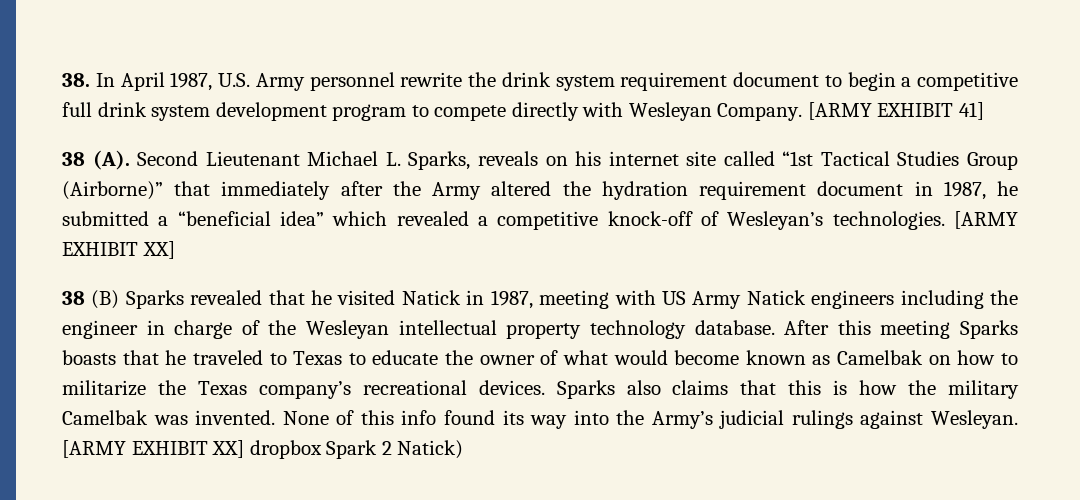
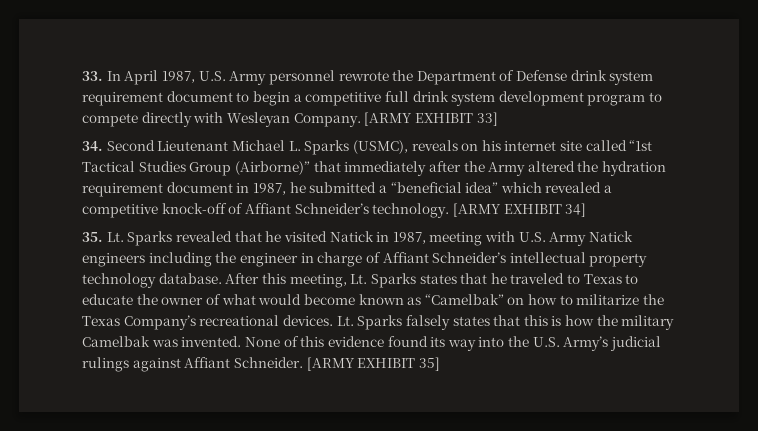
[62,73,90,87] 38. -> [82,71,103,81] 33.
[400,72,496,87] rewrite the -> [338,70,568,85] rewrote the Department of Defense
[958,102,984,120] [62,150,130,170] 41] // 38 (A). -> [476,112,498,126] [82,141,103,151] 33] // 34.
[408,151,471,170] Sparks, -> [304,140,408,155] Sparks (USMC),
[727,211,1019,230] [62,241,175,259] [62,290,120,309] Wesleyan’s technologies. [ARMY EXHIBIT XX] // 38 (B) -> [244,203,587,218] [82,232,124,242] Affiant Schneider’s technology. [ARMY EXHIBIT 34] // 35. Lt.
[661,291,686,305] US -> [518,232,546,242] U.S.
[268,320,390,339] the Wesleyan -> [382,252,507,263] Affiant Schneider’s
[880,320,1019,339] [62,350,116,365] meeting Sparks boasts -> [289,273,457,288] meeting, Lt. Sparks states
[837,350,924,365] Camelbak -> [424,294,504,305] “Camelbak”
[258,381,351,399] company’s -> [123,315,196,330] Company’s
[556,380,729,399] Sparks also claims -> [336,315,490,330] Lt. Sparks falsely states
[401,410,437,425] info -> [327,336,384,347] evidence
(645, 417) none -> [532,337,560,347] U.S.
[931,410,1018,429] [62,440,464,459] Wesleyan. [ARMY EXHIBIT XX] dropbox Spark 2 Natick) -> [184,357,440,371] Affiant Schneider. [ARMY EXHIBIT 35]

